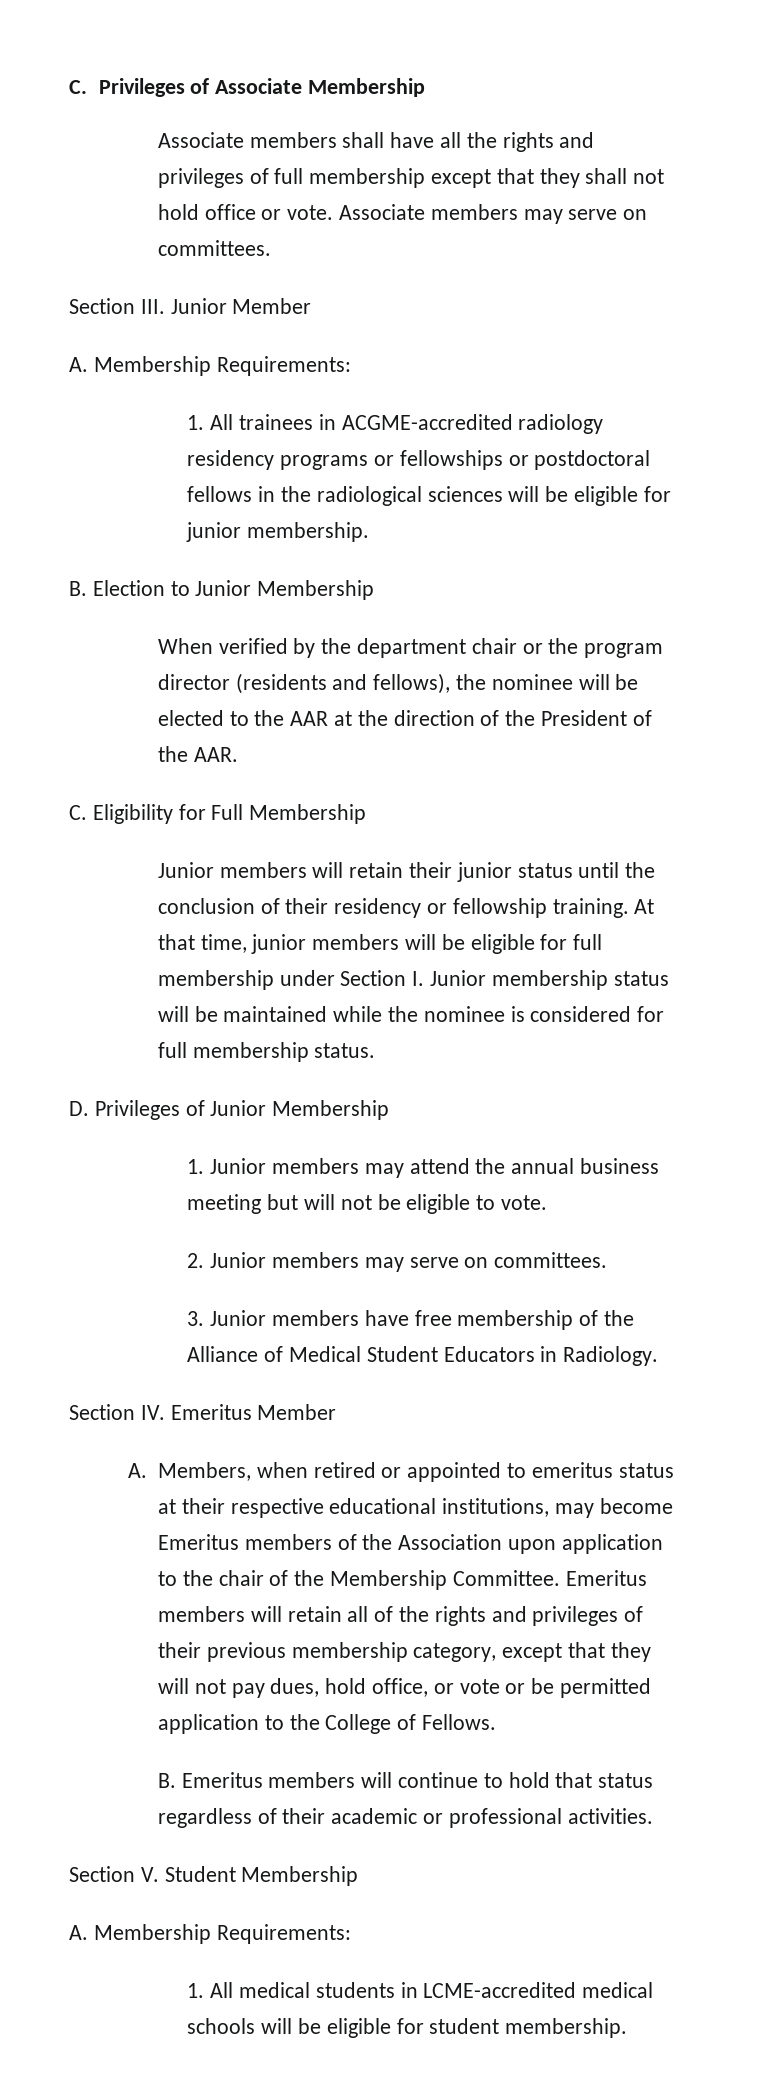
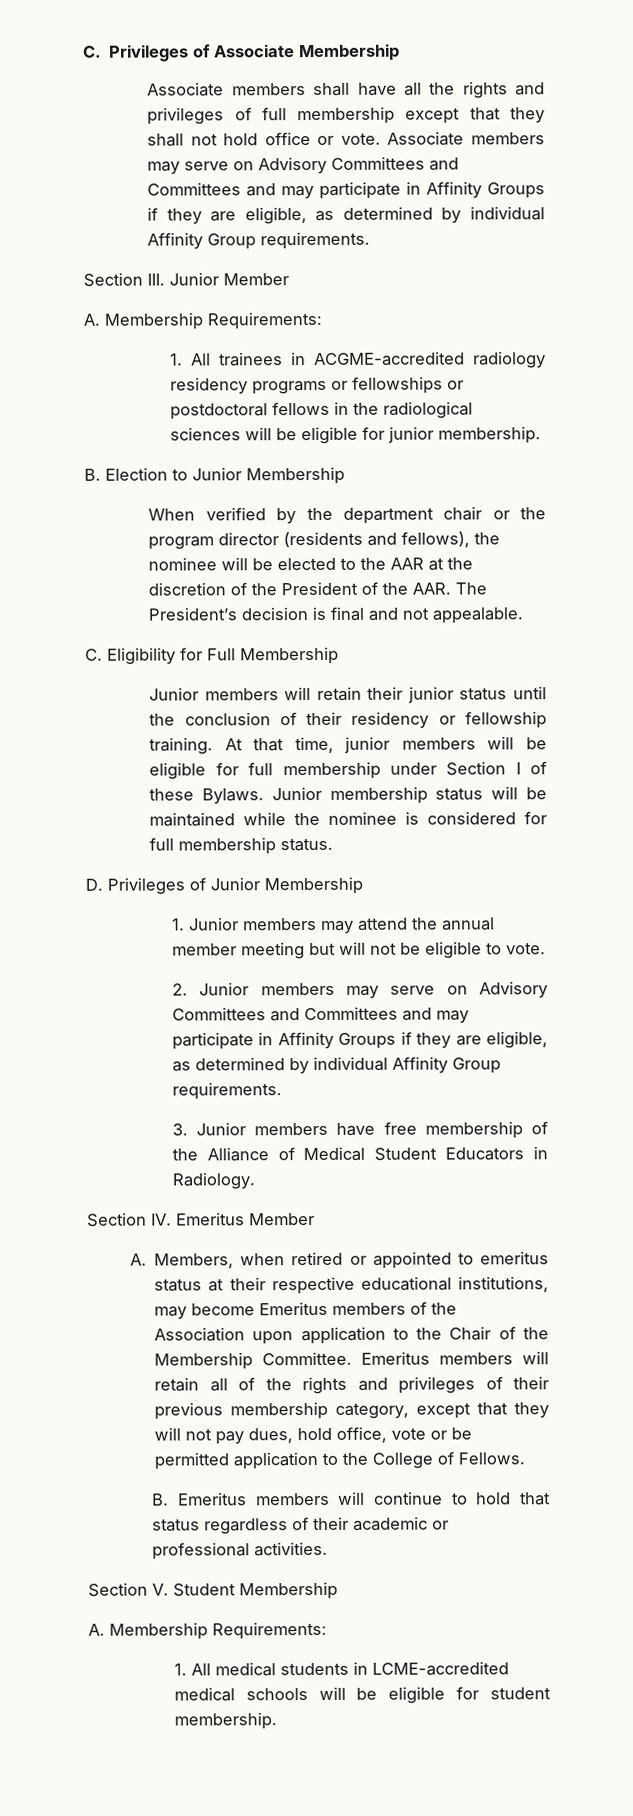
[157,240,271,256] committees. -> [258,156,460,175] [147,181,545,200] [147,206,545,225] [147,231,371,250] Advisory Committees and Committees and may participate in Affinity Groups if they are eligible, as determined by individual Affinity Group requirements.
[393,710,475,726] direction -> [148,582,227,596] discretion
(238, 754) none -> [455,582,488,595] [148,606,525,624] The President’s decision is final and not appealable.
[412,971,425,986] I. -> [515,761,547,775] [149,788,265,805] I of these Bylaws.
[579,1158,659,1174] business -> [171,943,237,956] member
[494,1252,608,1268] committees. -> [479,981,548,999] [171,1006,469,1024] [171,1031,549,1050] [171,1056,501,1075] [171,1082,282,1100] Advisory Committees and Committees and may participate in Affinity Groups if they are eligible, as determined by individual Affinity Group requirements.
[218,1570,264,1586] chair -> [449,1326,492,1341] Chair
[433,1683,454,1694] or -> (388, 1434) none

